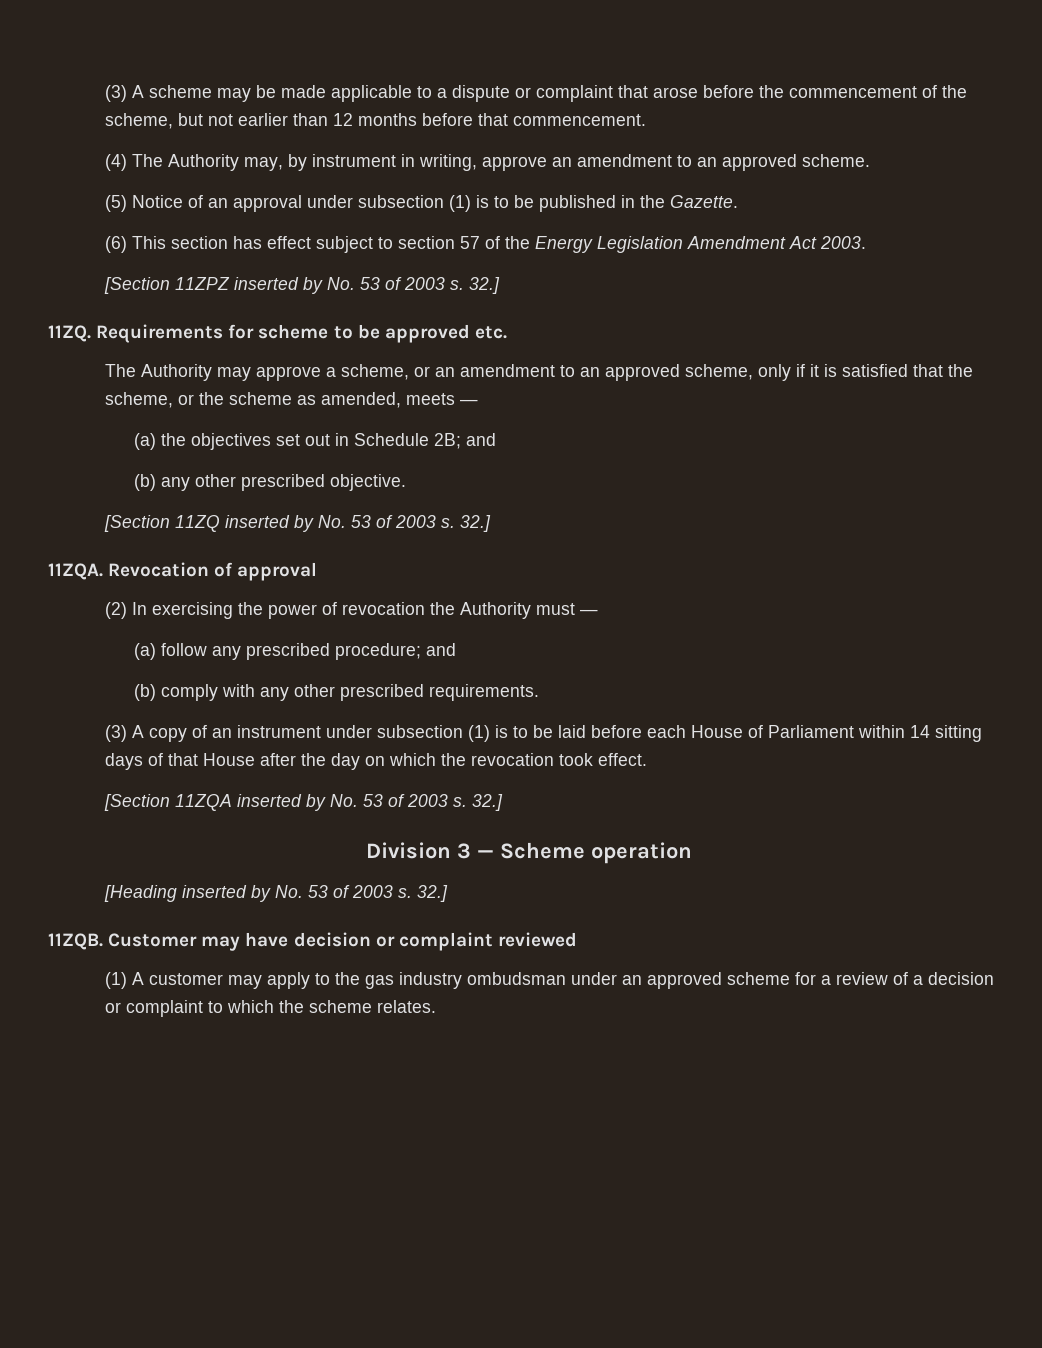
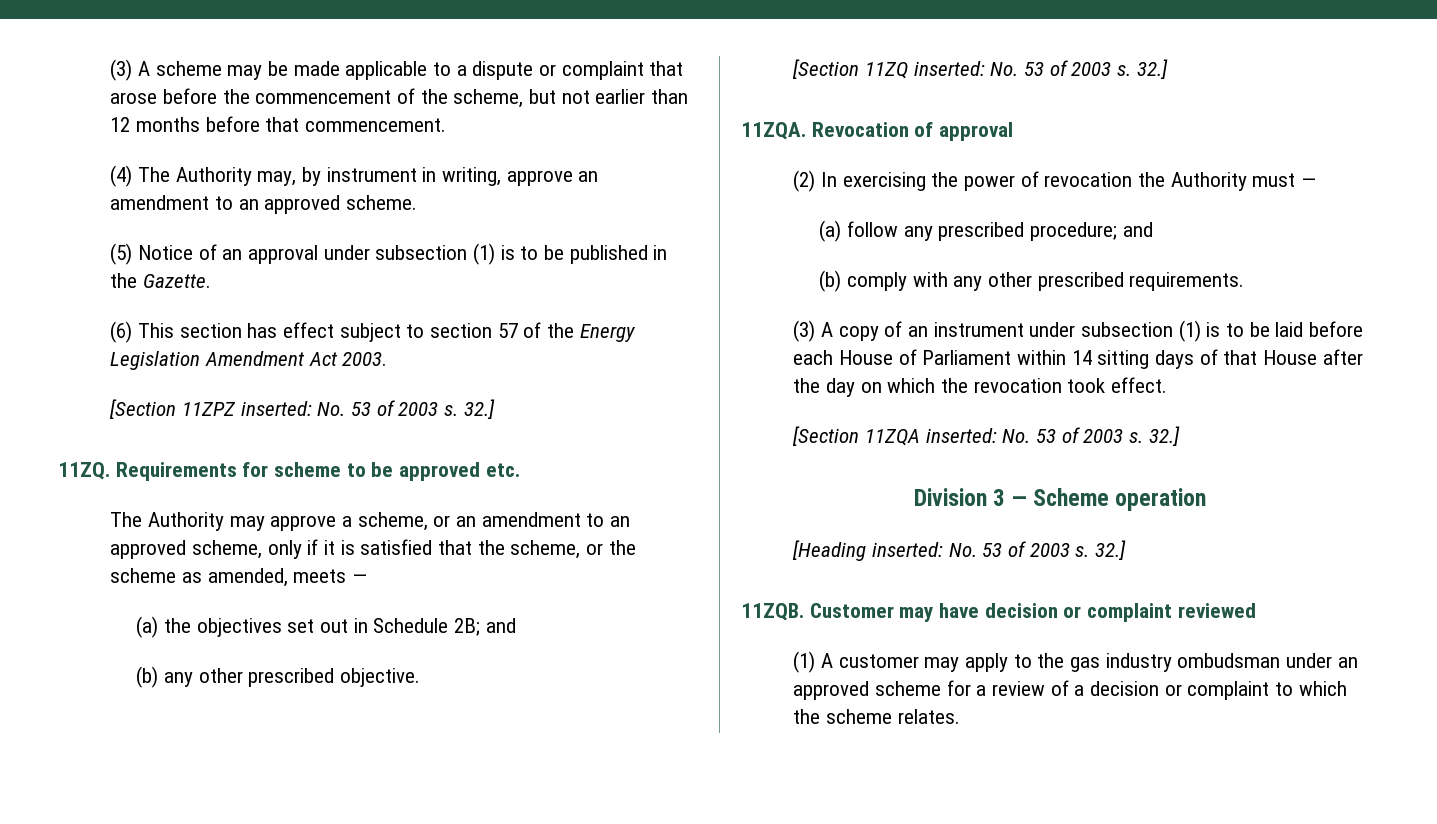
[234,277,324,294] inserted by -> [240,401,312,416] inserted:
[225,515,315,532] inserted by -> [913,61,985,76] inserted:
[237,794,327,811] inserted by -> [925,428,997,443] inserted:
[182,885,272,902] inserted by -> [871,542,943,557] inserted:

